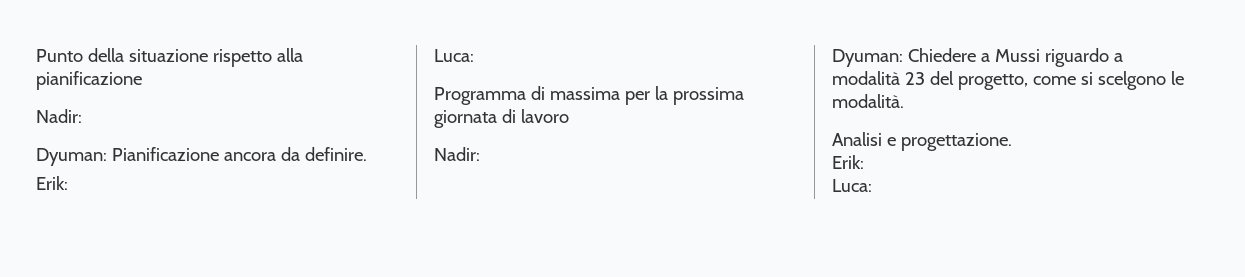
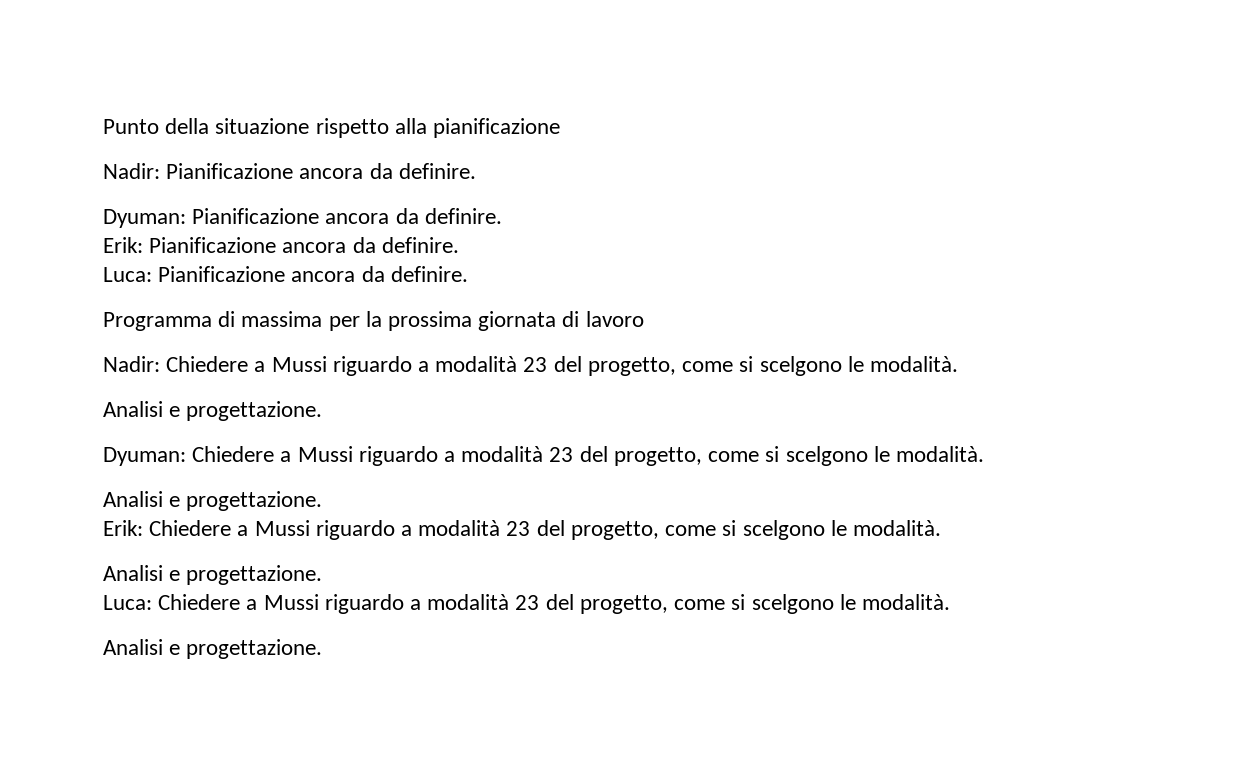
(82, 116) none -> [166,163,476,179] Pianificazione ancora da definire.
[434,49,474,62] // Luca: -> [149,237,459,253] [103,266,468,282] Pianificazione ancora da definire. // Luca: Pianificazione ancora da definire.
(480, 154) none -> [166,356,958,376] [103,401,323,421] Chiedere a Mussi riguardo a modalità 23 del progetto, come si scelgono le modalità. // Analisi e progettazione.
[832,179,872,192] // Luca: -> [149,520,941,540] [103,565,323,585] [103,594,950,614] [103,639,323,659] Chiedere a Mussi riguardo a modalità 23 del progetto, come si scelgono le modalità. // Analisi e progettazione. // Luca: Chiedere a Mussi riguardo a modalità 23 del progetto, come si scelgono le modalità. // Analisi e progettazione.

